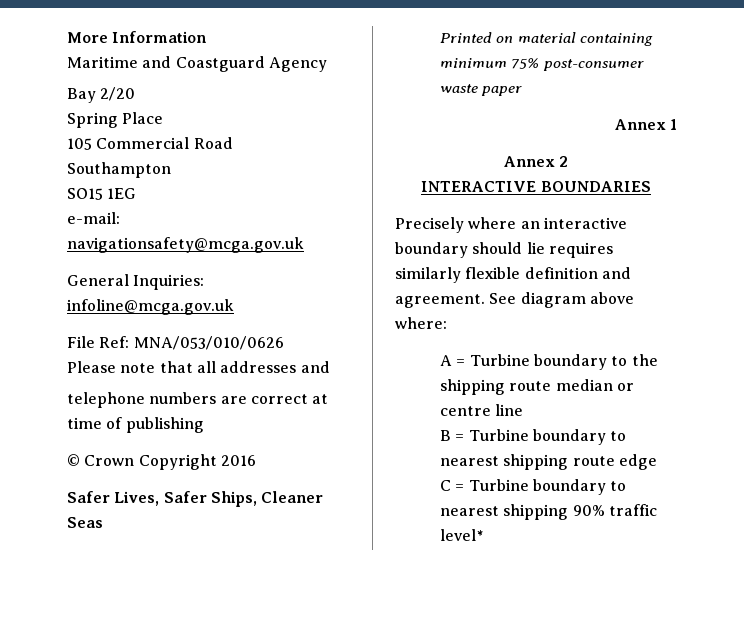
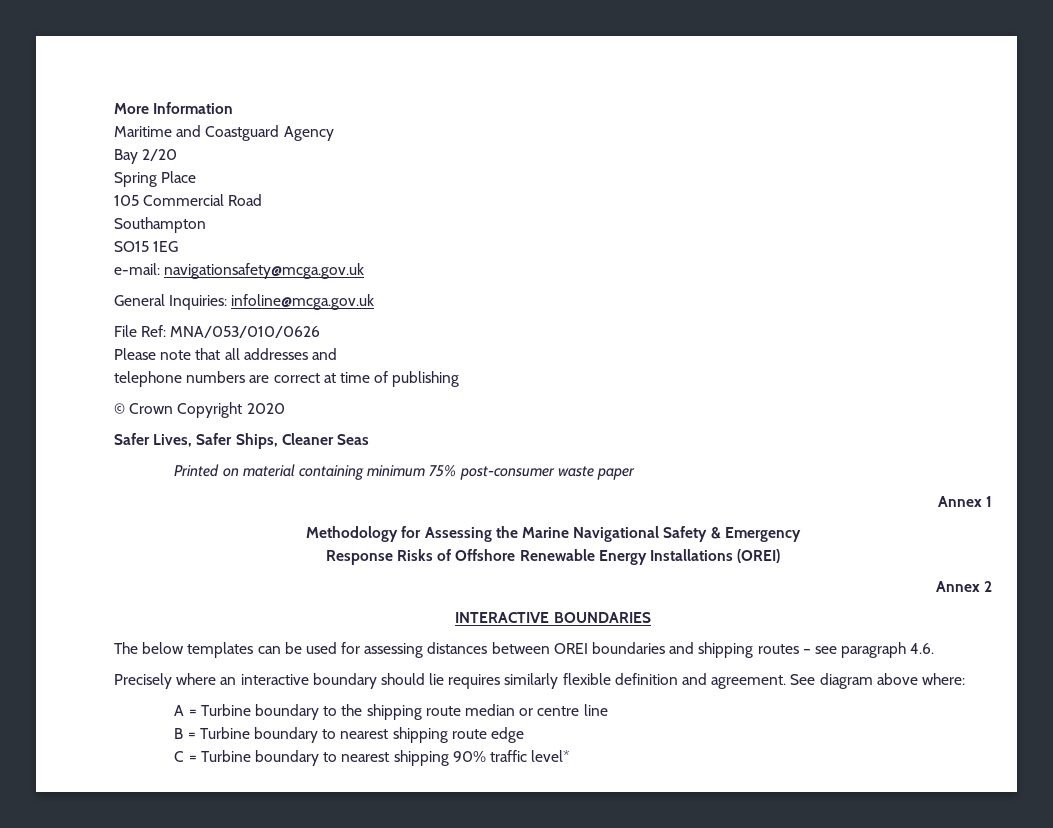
[220,455,256,466] 2016 -> [246,403,285,414] 2020
[503,156,569,167] [421,181,651,192] Annex 2 // INTERACTIVE BOUNDARIES -> [306,526,801,542] [325,549,781,565] [935,581,992,592] [455,612,651,623] [114,642,935,658] Methodology for Assessing the Marine Navigational Safety & Emergency // Response Risks of Offshore Renewable Energy Installations (OREI) // Annex 2 // INTERACTIVE BOUNDARIES // The below templates can be used for assessing distances between OREI boundaries and shipping routes – see paragraph 4.6.

